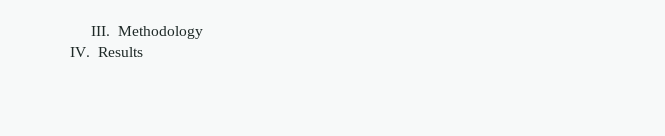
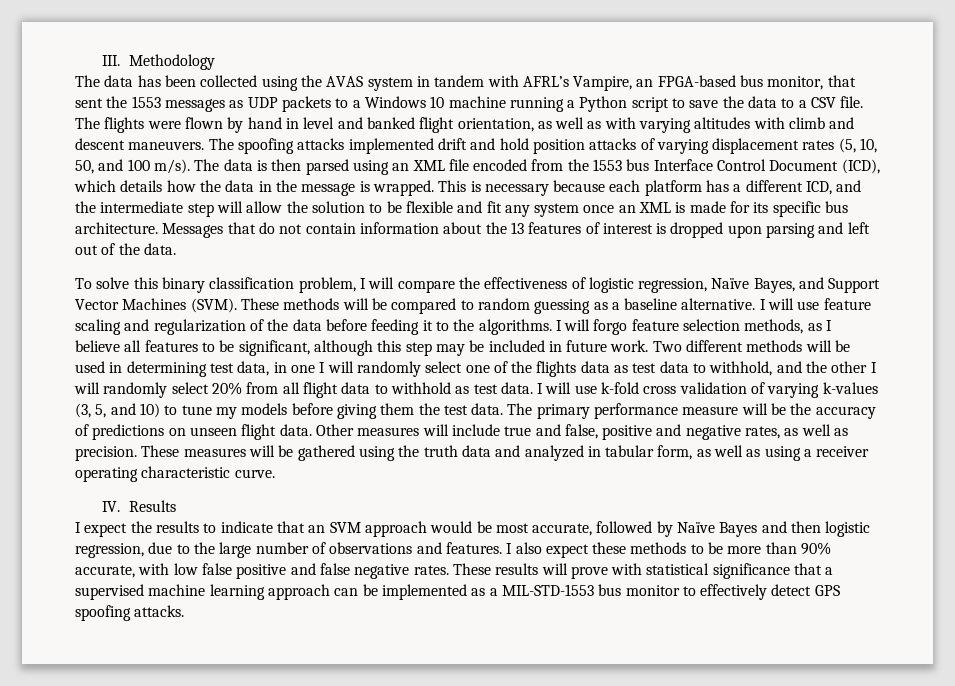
[70,47,143,57] IV. Results -> [75,75,856,91] [75,96,864,112] [75,117,855,133] [75,138,878,154] [75,159,880,175] [74,180,862,196] [75,201,849,217] [75,222,870,238] [75,243,176,255] [75,277,881,293] [75,298,871,314] [75,319,833,335] [75,340,851,356] [75,361,877,377] [74,382,878,398] [75,403,876,419] [75,424,849,440] [75,445,870,461] [75,466,275,482] [101,500,176,512] [75,521,871,537] [75,542,832,558] [75,563,834,579] [75,584,840,600] [75,605,185,621] The data has been collected using the AVAS system in tandem with AFRL’s Vampire, an FPGA-based bus monitor, that sent the 1553 messages as UDP packets to a Windows 10 machine running a Python script to save the data to a CSV file. The flights were flown by hand in level and banked flight orientation, as well as with varying altitudes with climb and descent maneuvers. The spoofing attacks implemented drift and hold position attacks of varying displacement rates (5, 10, 50, and 100 m/s). The data is then parsed using an XML file encoded from the 1553 bus Interface Control Document (ICD), which details how the data in the message is wrapped. This is necessary because each platform has a different ICD, and the intermediate step will allow the solution to be flexible and fit any system once an XML is made for its specific bus architecture. Messages that do not contain information about the 13 features of interest is dropped upon parsing and left out of the data. // To solve this binary classification problem, I will compare the effectiveness of logistic regression, Naïve Bayes, and Support Vector Machines (SVM). These methods will be compared to random guessing as a baseline alternative. I will use feature scaling and regularization of the data before feeding it to the algorithms. I will forgo feature selection methods, as I believe all features to be significant, although this step may be included in future work. Two different methods will be used in determining test data, in one I will randomly select one of the flights data as test data to withhold, and the other I will randomly select 20% from all flight data to withhold as test data. I will use k-fold cross validation of varying k-values (3, 5, and 10) to tune my models before giving them the test data. The primary performance measure will be the accuracy of predictions on unseen flight data. Other measures will include true and false, positive and negative rates, as well as precision. These measures will be gathered using the truth data and analyzed in tabular form, as well as using a receiver operating characteristic curve. // IV. Results // I expect the results to indicate that an SVM approach would be most accurate, followed by Naïve Bayes and then logistic regression, due to the large number of observations and features. I also expect these methods to be more than 90% accurate, with low false positive and false negative rates. These results will prove with statistical significance that a supervised machine learning approach can be implemented as a MIL-STD-1553 bus monitor to effectively detect GPS spoofing attacks.

